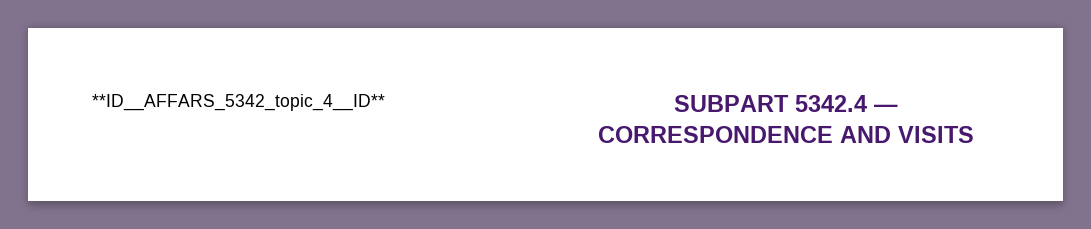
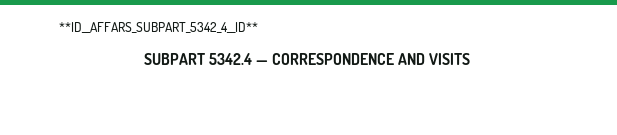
[92,94,385,111] **ID__AFFARS_5342_topic_4__ID** -> [59,22,258,33] **ID__AFFARS_SUBPART_5342_4__ID**

